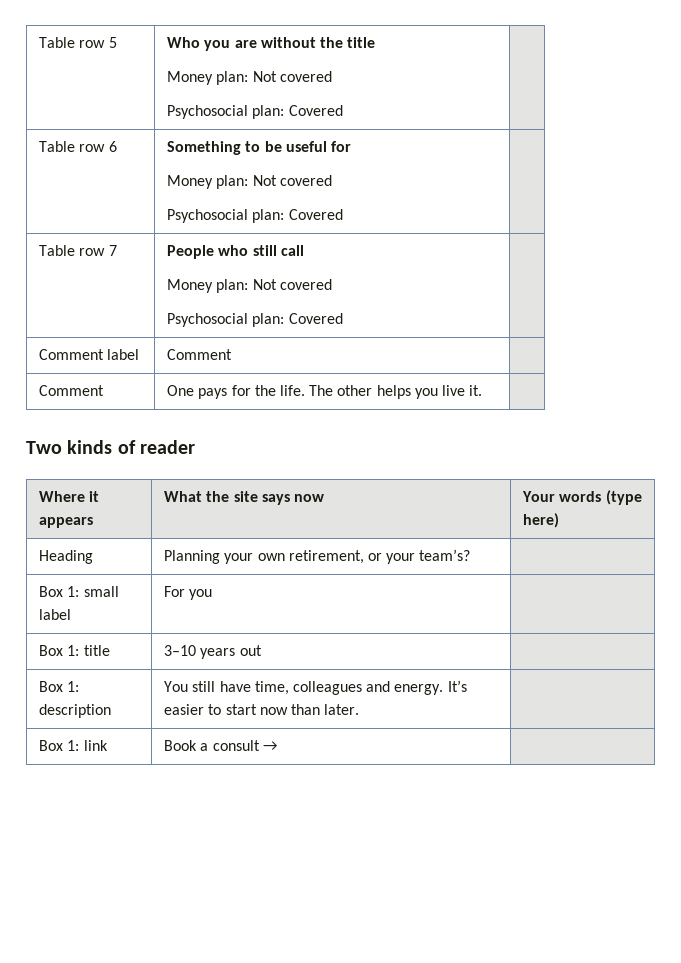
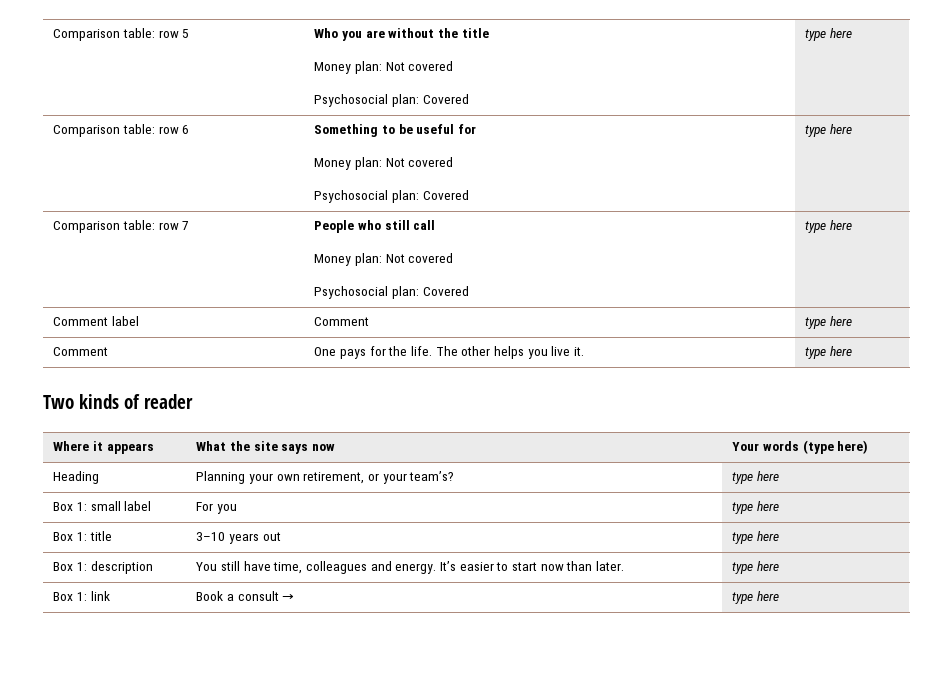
[39,37,76,48] Table -> [53,28,156,41] Comparison table:
[39,141,76,152] // Table -> [805,28,853,41] [53,124,156,137] type here // Comparison table:
[39,245,76,256] // Table -> [805,124,853,137] [53,220,156,233] type here // Comparison table:
(343, 318) none -> [805,220,853,233] type here
(233, 354) none -> [805,316,853,329] type here
(483, 390) none -> [805,346,853,359] type here
(471, 555) none -> [732,471,780,484] type here
(213, 594) none -> [732,501,780,514] type here
(262, 650) none -> [732,531,780,544] type here
(360, 709) none -> [732,561,780,574] type here
(277, 746) none -> [732,591,780,604] type here

